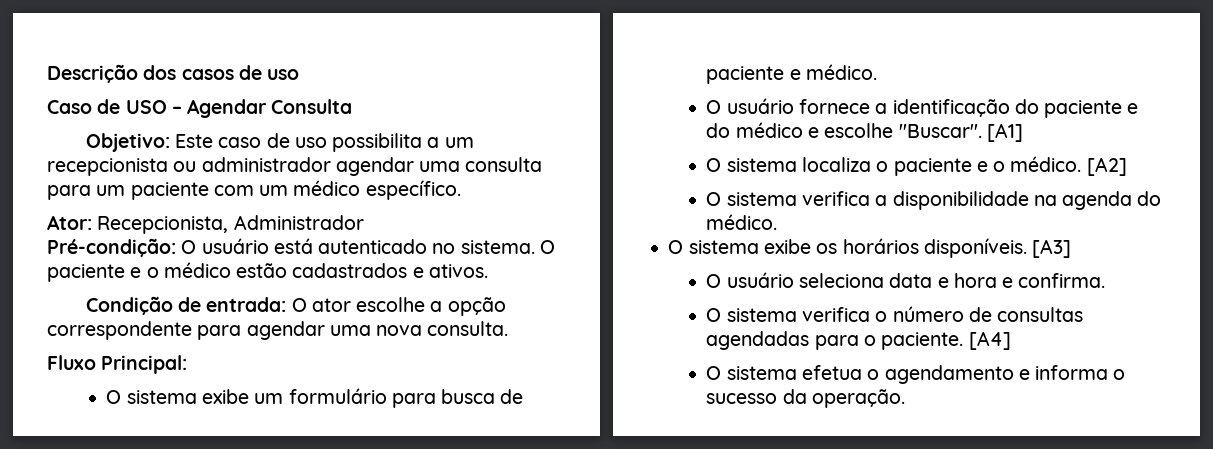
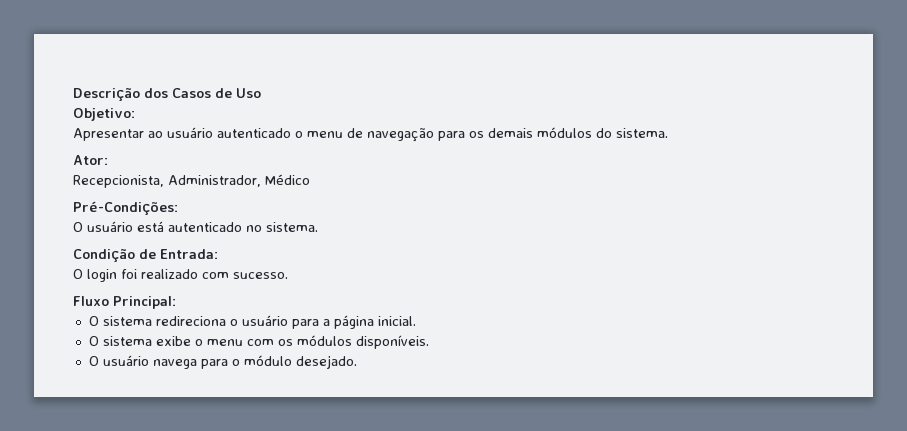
[181,65,300,80] [47,99,353,118] [85,133,474,152] [47,157,543,176] [47,180,461,200] [47,215,364,234] [47,238,176,257] casos de uso // Caso de USO – Agendar Consulta // Objetivo: Este caso de uso possibilita a um recepcionista ou administrador agendar uma consulta para um paciente com um médico específico. // Ator: Recepcionista, Administrador // Pré-condição: -> [172,88,261,98] [73,108,135,121] [73,127,668,142] [73,155,108,165] [73,174,310,188] [73,201,178,215] Casos de Uso // Objetivo: // Apresentar ao usuário autenticado o menu de navegação para os demais módulos do sistema. // Ator: // Recepcionista, Administrador, Médico // Pré-Condições: //
[539,240,555,254] [47,262,488,282] [85,296,506,316] [47,321,509,340] [47,355,188,374] [106,388,524,408] [706,64,877,84] [706,98,1139,118] [706,122,1023,142] [706,156,1127,176] [706,191,1162,210] [706,214,778,230] [668,238,919,254] O paciente e o médico estão cadastrados e ativos. // Condição de entrada: O ator escolhe a opção correspondente para agendar uma nova consulta. // Fluxo Principal: // O sistema exibe um formulário para busca de paciente e médico. // O usuário fornece a identificação do paciente e do médico e escolhe "Buscar". [A1] // O sistema localiza o paciente e o médico. [A2] // O sistema verifica a disponibilidade na agenda do médico. // O sistema exibe os horários -> [73,249,218,262] [73,269,288,282] [73,296,176,309] [88,315,416,329] [88,335,352,346] // Condição de Entrada: // O login foi realizado com sucesso. // Fluxo Principal: // O sistema redireciona o usuário para a página inicial. // O sistema exibe o menu com os módulos
[1032,239,1072,258] [706,272,1106,288] [706,306,1084,322] [706,331,1011,350] [706,365,1126,384] [706,389,905,408] [A3] // O usuário seleciona data e hora e confirma. // O sistema verifica o número de consultas agendadas para o paciente. [A4] // O sistema efetua o agendamento e informa o sucesso da operação. -> [88,355,357,369] // O usuário navega para o módulo desejado.

